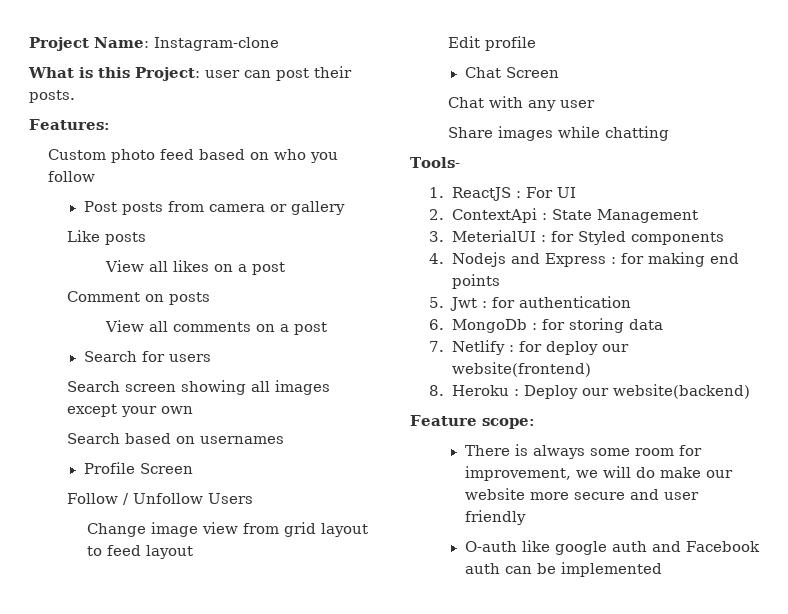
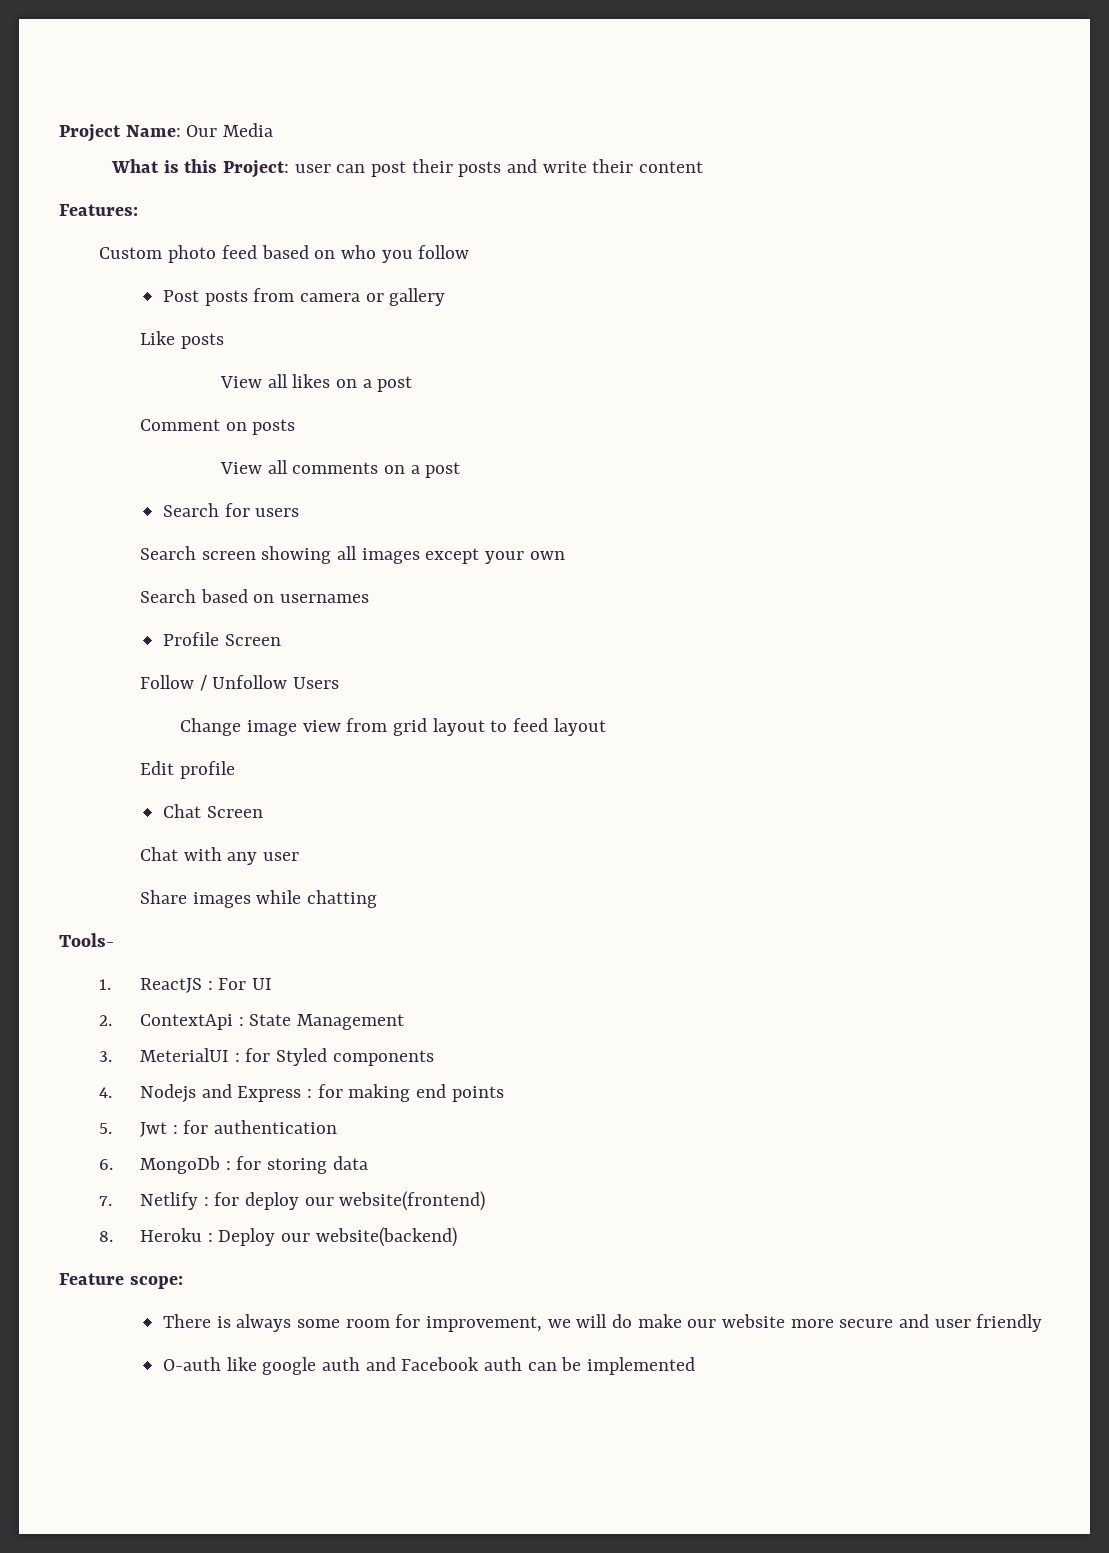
[154,37,279,51] Instagram-clone -> [186,123,274,137] Our Media
[29,90,75,103] posts. -> [458,159,704,177] posts and write their content

